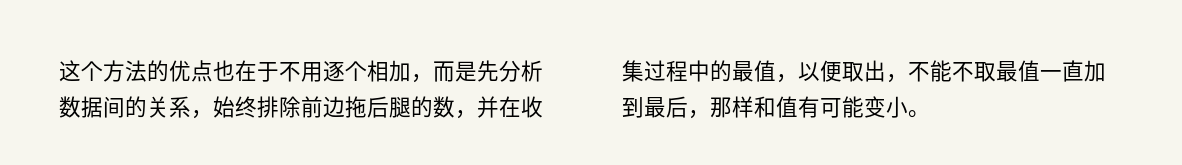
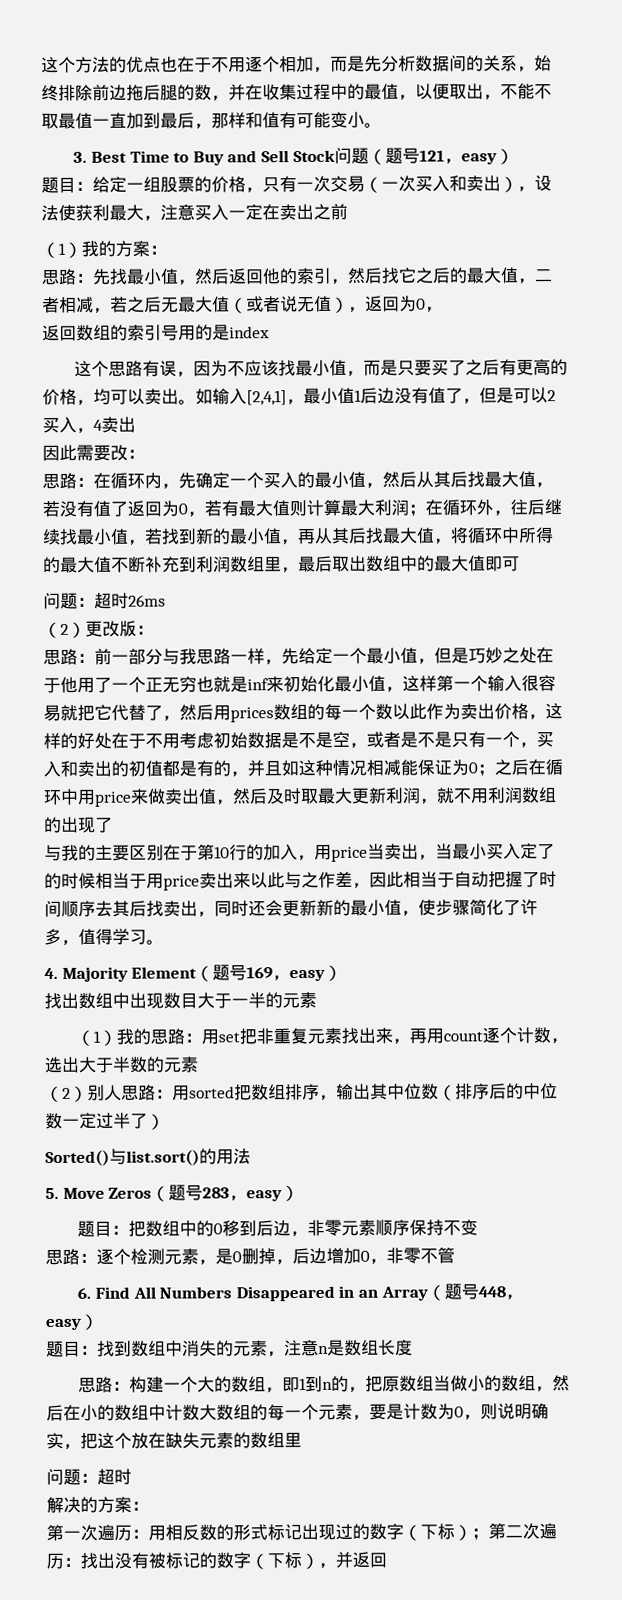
(930, 114) none -> [73,147,514,166] [41,175,552,194] [41,203,348,222] [41,240,167,259] [41,267,553,286] [42,295,443,314] [42,324,270,342] [74,359,569,378] [42,387,556,406] [42,416,136,434] [42,444,145,462] [42,471,553,490] [42,499,562,518] [42,527,554,546] [43,555,520,574] [43,592,166,610] [43,620,154,639] [43,647,554,666] [43,675,556,694] [43,703,563,723] [43,731,554,750] [43,759,563,778] [43,787,557,807] [44,816,113,834] [44,843,555,862] [44,871,557,891] [44,899,538,918] [44,928,164,946] [44,964,343,982] [44,991,317,1010] [76,1027,569,1046] [44,1056,199,1074] [45,1083,558,1103] [45,1112,165,1130] [45,1148,251,1167] [45,1184,300,1202] [77,1219,479,1238] [45,1247,455,1266] [77,1283,523,1302] [45,1313,99,1331] [46,1339,413,1358] [78,1375,571,1394] [46,1403,549,1422] [46,1432,302,1450] [46,1468,132,1486] [46,1496,149,1514] [46,1523,557,1542] [46,1551,387,1570] // 3. Best Time to Buy and Sell Stock问题（题号121，easy） // 题目：给定一组股票的价格，只有一次交易（一次买入和卖出），设法使获利最大，注意买入一定在卖出之前 // （1）我的方案： // 思路：先找最小值，然后返回他的索引，然后找它之后的最大值，二者相减，若之后无最大值（或者说无值），返回为0， // 返回数组的索引号用的是index // 这个思路有误，因为不应该找最小值，而是只要买了之后有更高的价格，均可以卖出。如输入[2,4,1]，最小值1后边没有值了，但是可以2买入，4卖出 // 因此需要改： // 思路：在循环内，先确定一个买入的最小值，然后从其后找最大值，若没有值了返回为0，若有最大值则计算最大利润；在循环外，往后继续找最小值，若找到新的最小值，再从其后找最大值，将循环中所得的最大值不断补充到利润数组里，最后取出数组中的最大值即可 // 问题：超时26ms // （2）更改版： // 思路：前一部分与我思路一样，先给定一个最小值，但是巧妙之处在于他用了一个正无穷也就是inf来初始化最小值，这样第一个输入很容易就把它代替了，然后用prices数组的每一个数以此作为卖出价格，这样的好处在于不用考虑初始数据是不是空，或者是不是只有一个，买入和卖出的初值都是有的，并且如这种情况相减能保证为0；之后在循环中用price来做卖出值，然后及时取最大更新利润，就不用利润数组的出现了 // 与我的主要区别在于第10行的加入，用price当卖出，当最小买入定了的时候相当于用price卖出来以此与之作差，因此相当于自动把握了时间顺序去其后找卖出，同时还会更新新的最小值，使步骤简化了许多，值得学习。 // 4. Majority Element（题号169，easy） // 找出数组中出现数目大于一半的元素 // （1）我的思路：用set把非重复元素找出来，再用count逐个计数，选出大于半数的元素 // （2）别人思路：用sorted把数组排序，输出其中位数（排序后的中位数一定过半了） // Sorted()与list.sort()的用法 // 5. Move Zeros（题号283，easy） // 题目：把数组中的0移到后边，非零元素顺序保持不变 // 思路：逐个检测元素，是0删掉，后边增加0，非零不管 // 6. Find All Numbers Disappeared in an Array（题号448，easy） // 题目：找到数组中消失的元素，注意n是数组长度 // 思路：构建一个大的数组，即1到n的，把原数组当做小的数组，然后在小的数组中计数大数组的每一个元素，要是计数为0，则说明确实，把这个放在缺失元素的数组里 // 问题：超时 // 解决的方案： // 第一次遍历：用相反数的形式标记出现过的数字（下标）；第二次遍历：找出没有被标记的数字（下标），并返回

